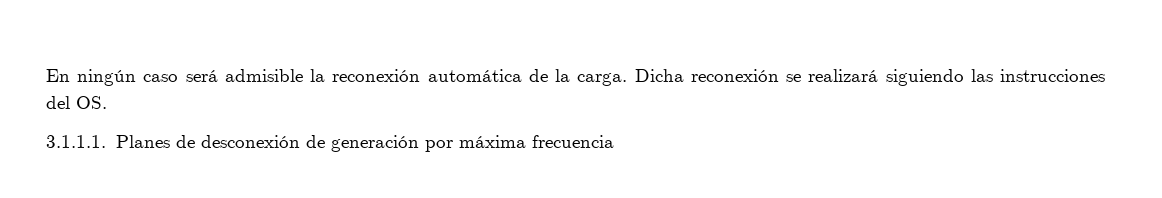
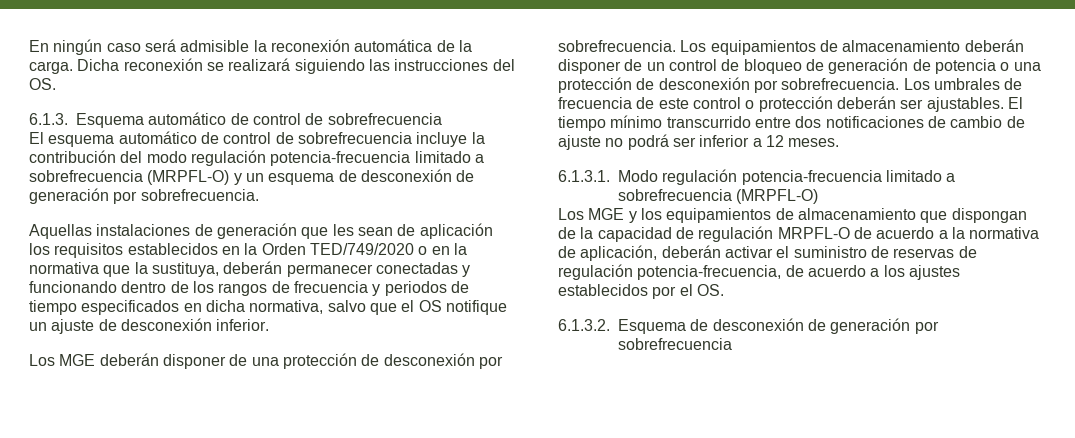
[46,135,614,152] 3.1.1.1. Planes de desconexión de generación por máxima frecuencia -> [29,112,442,128] [29,131,485,147] [29,150,484,166] [29,169,475,185] [29,188,259,204] [29,223,493,239] [29,243,467,258] [29,261,471,277] [29,281,469,296] [29,300,507,315] [29,318,270,334] [29,353,503,369] [558,39,1024,55] [558,58,1041,74] [558,77,1023,93] [558,96,1023,112] [558,115,1025,131] [558,134,840,150] [558,169,956,185] [618,189,819,204] [558,208,1027,223] [558,226,1040,242] [558,245,977,261] [558,264,960,280] [558,284,724,299] [558,318,939,334] [618,338,732,350] 6.1.3. Esquema automático de control de sobrefrecuencia // El esquema automático de control de sobrefrecuencia incluye la contribución del modo regulación potencia-frecuencia limitado a sobrefrecuencia (MRPFL-O) y un esquema de desconexión de generación por sobrefrecuencia. // Aquellas instalaciones de generación que les sean de aplicación los requisitos establecidos en la Orden TED/749/2020 o en la normativa que la sustituya, deberán permanecer conectadas y funcionando dentro de los rangos de frecuencia y periodos de tiempo especificados en dicha normativa, salvo que el OS notifique un ajuste de desconexión inferior. // Los MGE deberán disponer de una protección de desconexión por sobrefrecuencia. Los equipamientos de almacenamiento deberán disponer de un control de bloqueo de generación de potencia o una protección de desconexión por sobrefrecuencia. Los umbrales de frecuencia de este control o protección deberán ser ajustables. El tiempo mínimo transcurrido entre dos notificaciones de cambio de ajuste no podrá ser inferior a 12 meses. // 6.1.3.1. Modo regulación potencia-frecuencia limitado a sobrefrecuencia (MRPFL-O) // Los MGE y los equipamientos de almacenamiento que dispongan de la capacidad de regulación MRPFL-O de acuerdo a la normativa de aplicación, deberán activar el suministro de reservas de regulación potencia-frecuencia, de acuerdo a los ajustes establecidos por el OS. // 6.1.3.2. Esquema de desconexión de generación por sobrefrecuencia

